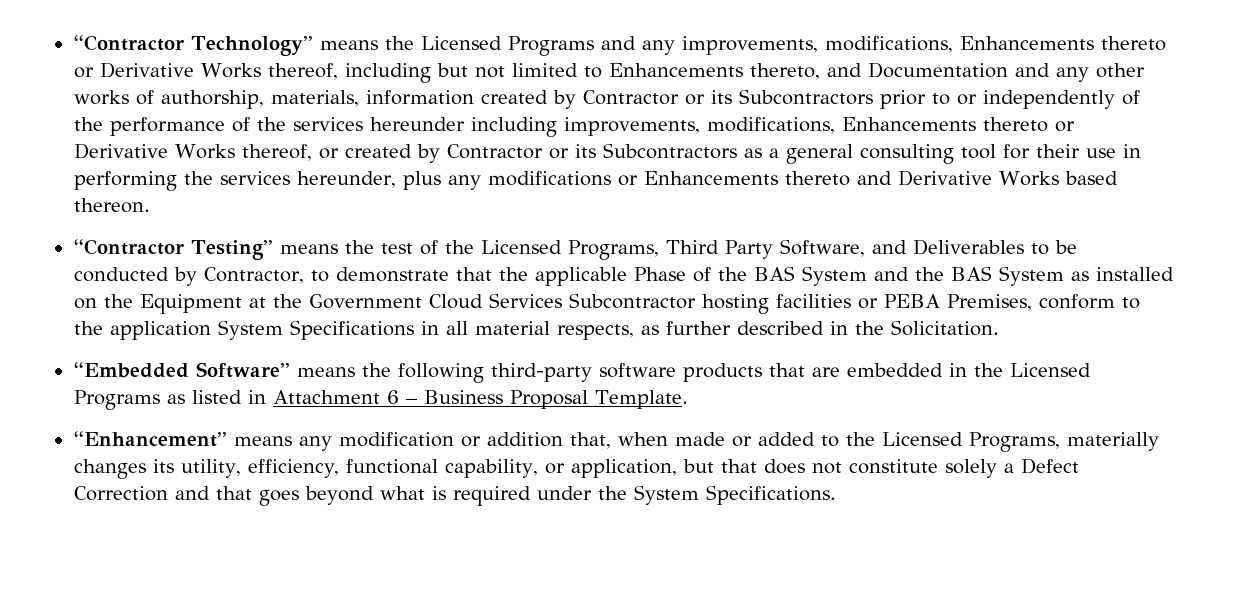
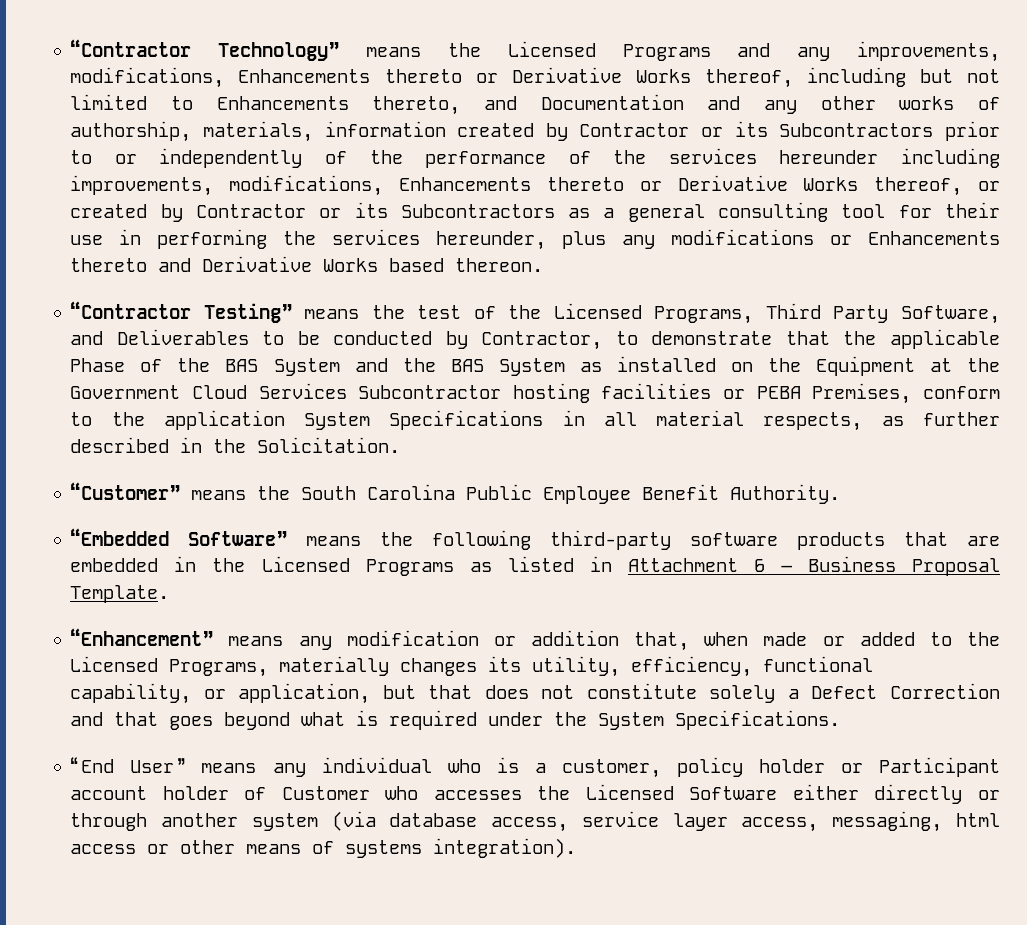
(999, 328) none -> [70,482,841,504] // “Customer” means the South Carolina Public Employee Benefit Authority.
(836, 495) none -> [70,757,1000,778] [70,784,1000,804] [70,811,1000,832] [70,838,577,858] // “End User” means any individual who is a customer, policy holder or Participant account holder of Customer who accesses the Licensed Software either directly or through another system (via database access, service layer access, messaging, html access or other means of systems integration).

